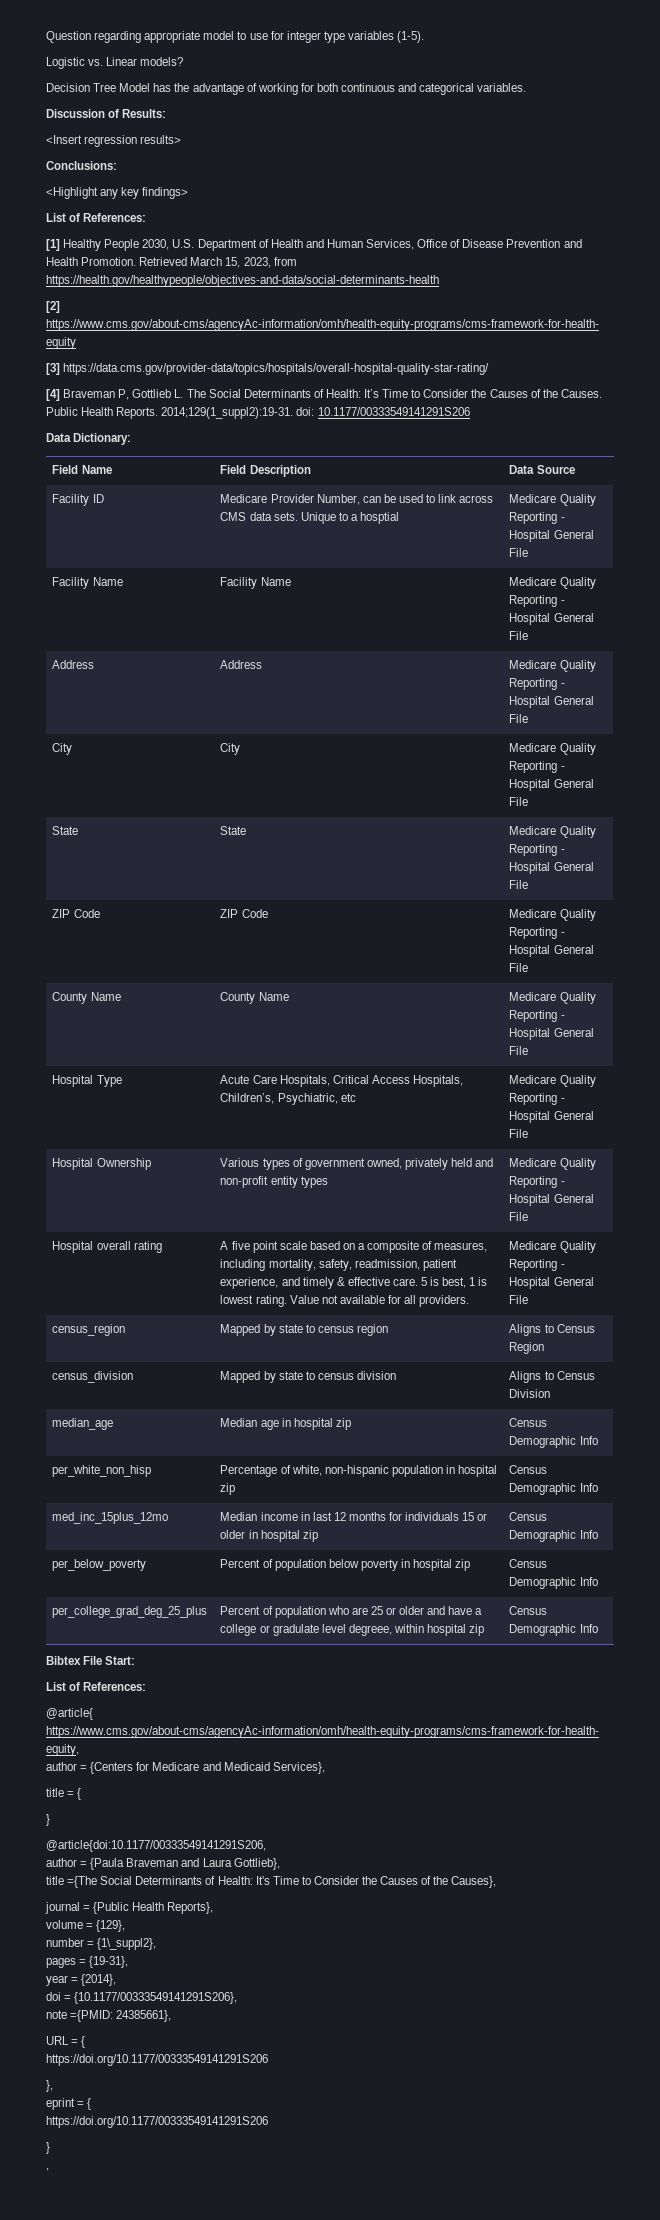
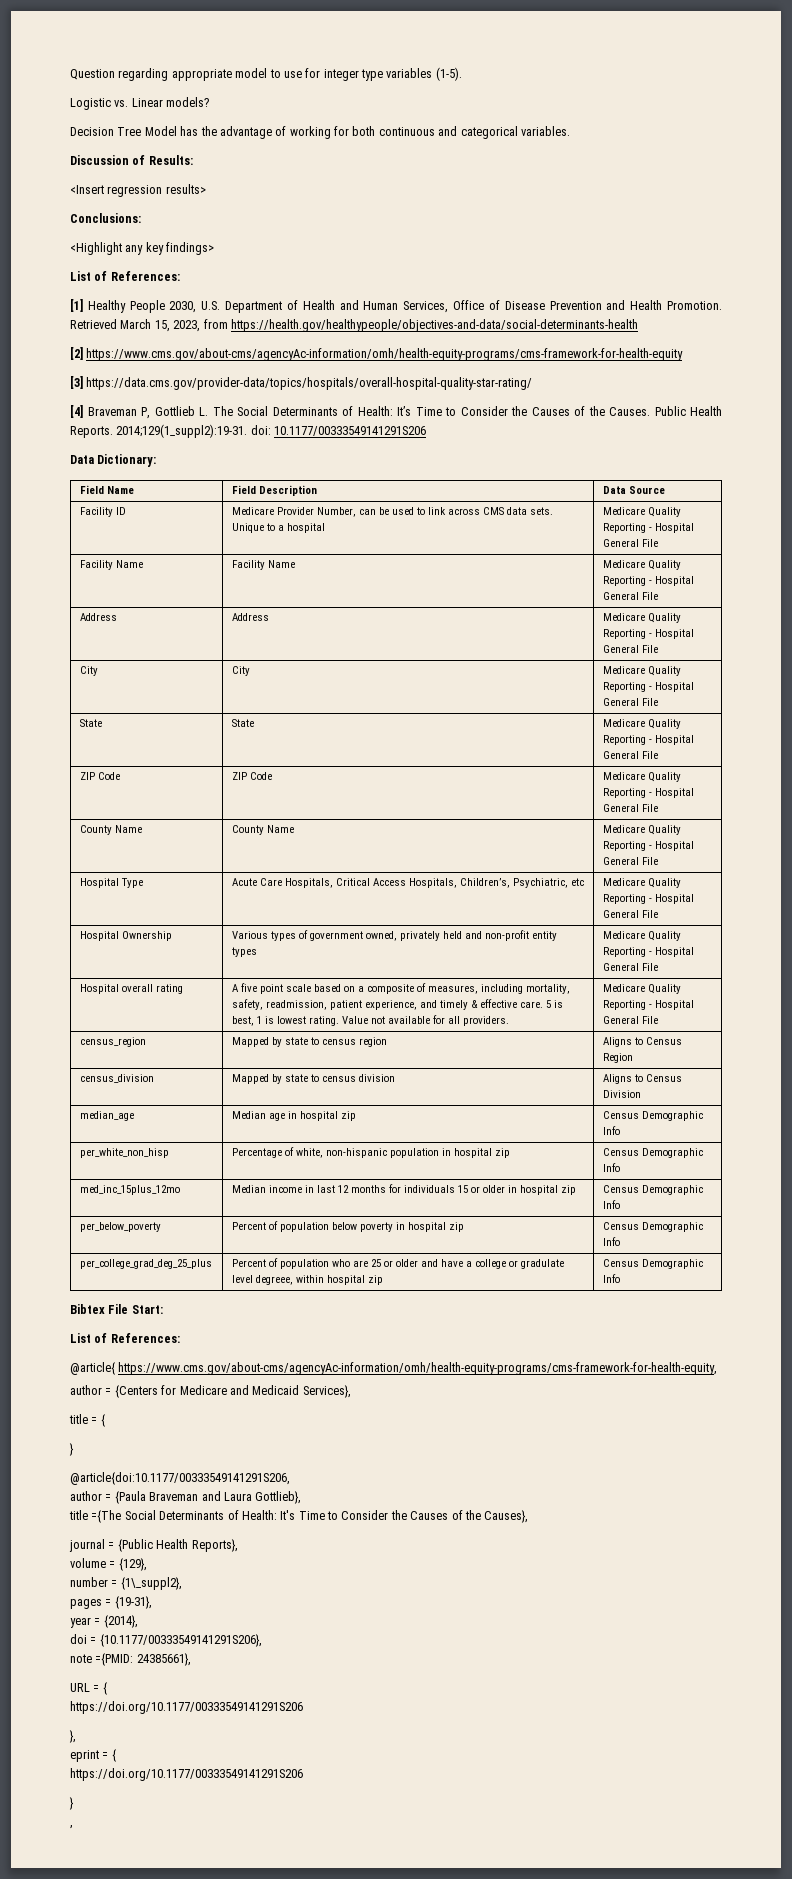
[360,512,400,524] hosptial -> [286,523,325,533] hospital

